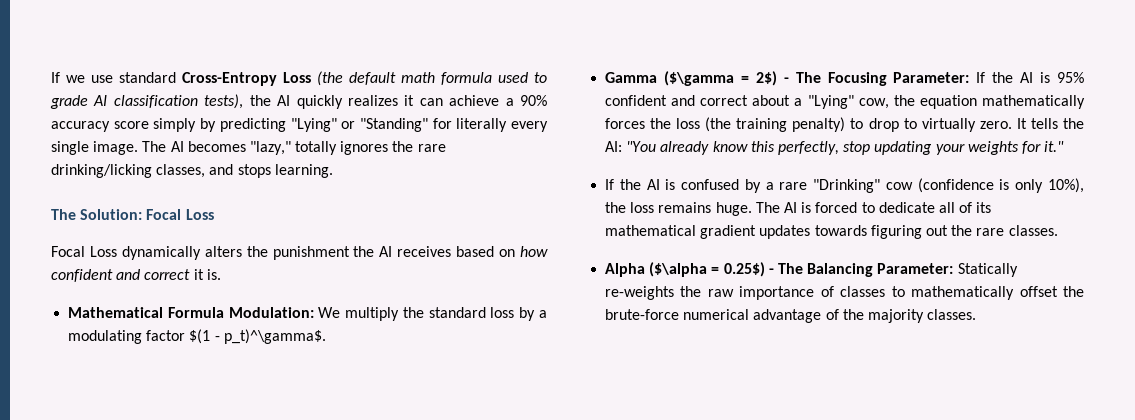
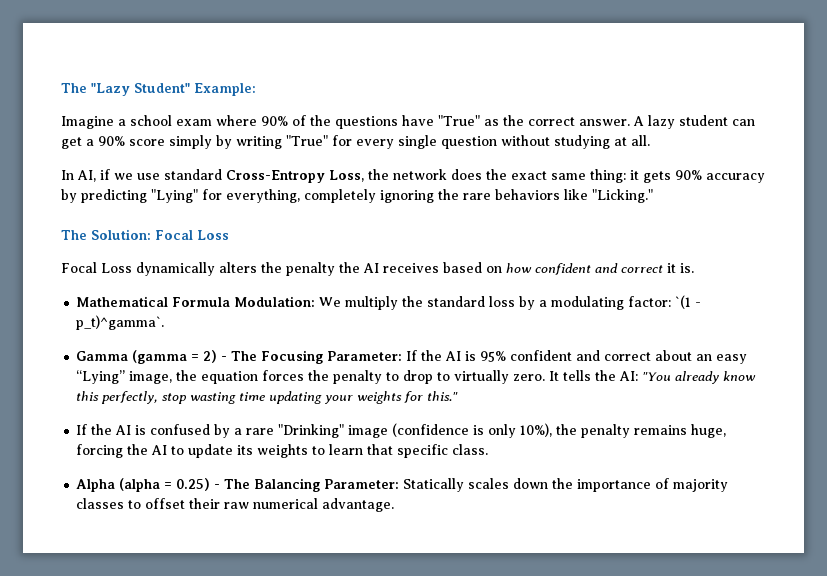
[51,71,547,86] [50,94,547,109] [51,118,548,132] [51,141,446,155] [51,164,333,178] If we use standard Cross-Entropy Loss (the default math formula used to grade AI classification tests), the AI quickly realizes it can achieve a 90% accuracy score simply by predicting "Lying" or "Standing" for literally every single image. The AI becomes "lazy," totally ignores the rare drinking/licking classes, and stops learning. -> [61,83,256,96] [61,115,755,129] [61,135,650,149] [61,169,765,183] [61,189,653,203] The "Lazy Student" Example: // Imagine a school exam where 90% of the questions have "True" as the correct answer. A lazy student can get a 90% score simply by writing "True" for every single question without studying at all. // In AI, if we use standard Cross-Entropy Loss, the network does the exact same thing: it gets 90% accuracy by predicting "Lying" for everything, completely ignoring the rare behaviors like "Licking."
[272,246,350,260] punishment -> [286,262,335,276] penalty
[146,329,326,344] [605,71,777,86] factor $(1 - p_t)^\gamma$. // Gamma ($\gamma = 2$) -> [628,295,702,309] [76,315,165,330] [76,350,218,364] factor: `(1 - p_t)^gamma`. // Gamma (gamma = 2)
[794,95,889,109] a "Lying" cow, -> [696,354,748,364] [76,370,173,384] an easy “Lying” image,
[982,95,1085,109] mathematically -> (259, 377) none
[676,117,846,132] loss (the training penalty) -> [333,370,383,384] penalty
(871, 148) none -> [190,392,266,404] wasting time
[1044,141,1065,152] it." -> [427,391,459,401] this."
[885,182,913,190] cow -> [348,425,389,438] image
[630,202,992,216] [605,225,1058,239] [605,262,765,277] loss remains huge. The AI is forced to dedicate all of its mathematical gradient updates towards figuring out the rare classes. // Alpha ($\alpha = 0.25$) -> [581,424,727,438] [76,444,489,458] [76,478,211,492] penalty remains huge, forcing the AI to update its weights to learn that specific class. // Alpha (alpha = 0.25)
[605,286,734,300] re-weights the raw -> [468,478,574,489] scales down the
(834, 291) none -> [673,479,729,492] majority
[911,286,1084,300] [605,309,977,323] mathematically offset the brute-force numerical advantage of the majority classes. -> [145,498,395,512] offset their raw numerical advantage.

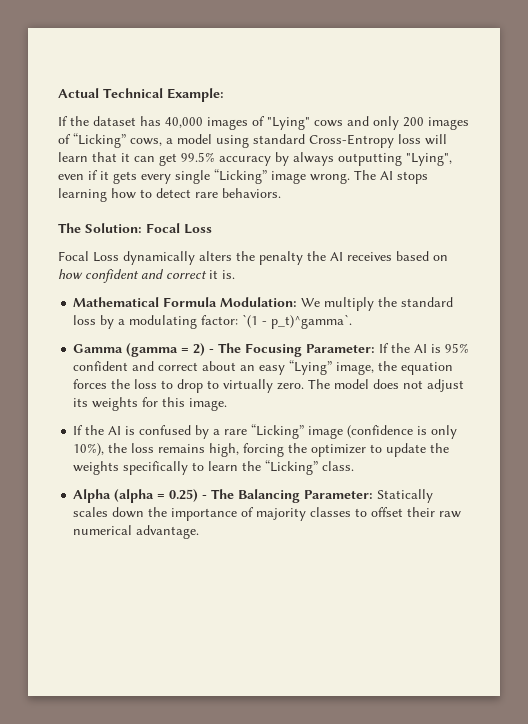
[61,83,256,96] [61,115,755,129] [61,135,650,149] [61,169,765,183] [61,189,653,203] The "Lazy Student" Example: // Imagine a school exam where 90% of the questions have "True" as the correct answer. A lazy student can get a 90% score simply by writing "True" for every single question without studying at all. // In AI, if we use standard Cross-Entropy Loss, the network does the exact same thing: it gets 90% accuracy by predicting "Lying" for everything, completely ignoring the rare behaviors like "Licking." -> [58,88,224,102] [58,116,469,130] [58,133,447,148] [58,152,452,166] [58,169,428,184] [58,188,281,202] Actual Technical Example: // If the dataset has 40,000 images of "Lying" cows and only 200 images of “Licking” cows, a model using standard Cross-Entropy loss will learn that it can get 99.5% accuracy by always outputting "Lying", even if it gets every single “Licking” image wrong. The AI stops learning how to detect rare behaviors.
[333,370,383,384] penalty -> [134,379,158,389] loss
[549,370,757,384] [76,391,459,404] It tells the AI: "You already know this perfectly, stop wasting time updating your weights for this." -> [308,379,465,392] [73,397,228,411] The model does not adjust its weights for this image.
[278,424,345,438] "Drinking" -> [251,424,305,439] “Licking”
[581,424,727,438] penalty remains huge, -> [131,443,240,457] loss remains high,
[151,445,168,455] AI -> [311,444,367,457] optimizer
[237,444,449,458] its weights to learn that specific -> [430,443,450,453] [73,460,319,475] the weights specifically to learn the “Licking”

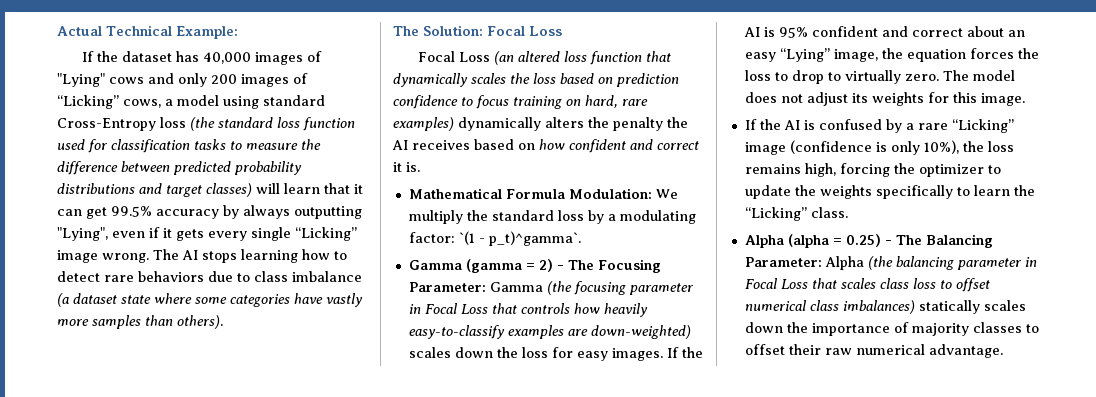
(421, 139) none -> [190,117,355,131] [57,139,321,153] [57,161,302,175] [57,183,252,197] (the standard loss function used for classification tasks to measure the difference between predicted probability distributions and target classes)
[222,188,281,198] behaviors. -> [138,271,362,282] [57,293,363,307] [57,315,223,329] behaviors due to class imbalance (a dataset state where some categories have vastly more samples than others).
(119, 257) none -> [493,51,671,65] [393,73,679,87] [393,95,648,109] [393,117,454,131] (an altered loss function that dynamically scales the loss based on prediction confidence to focus training on hard, rare examples)
(376, 348) none -> [489,281,694,295] [408,303,648,317] [408,325,691,339] [408,347,663,361] Gamma (the focusing parameter in Focal Loss that controls how heavily easy-to-classify examples are down-weighted) scales down the loss for easy images.
[377,489,434,503] Statically -> [824,256,1037,270] [744,278,990,292] [744,300,980,314] Alpha (the balancing parameter in Focal Loss that scales class loss to offset numerical class imbalances) statically

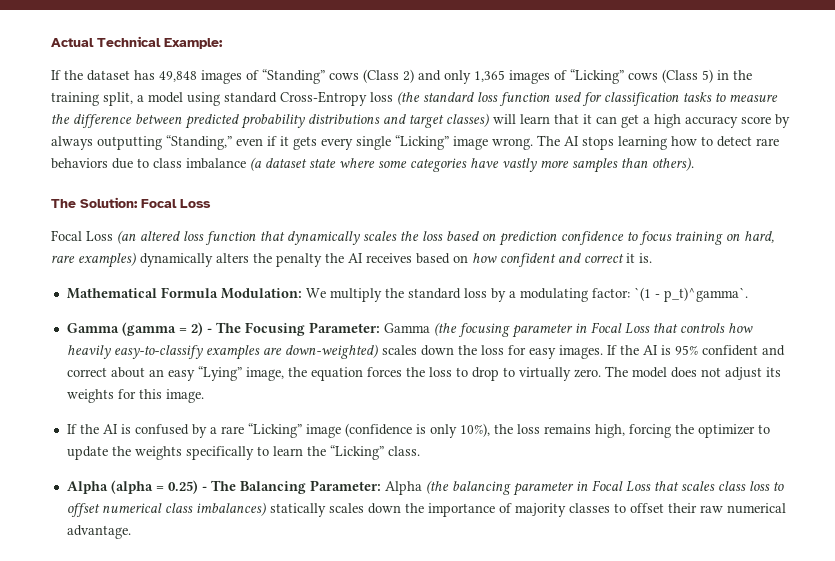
[202,51,322,65] [57,73,144,87] 40,000 images of "Lying" cows -> [159,69,414,84] 49,848 images of “Standing” cows (Class 2)
[211,74,237,84] 200 -> [474,70,505,82] 1,365
[123,99,161,108] cows, -> [628,69,752,83] [51,92,133,106] cows (Class 5) in the training split,
[111,206,219,219] 99.5% accuracy -> [643,114,771,128] a high accuracy score
[57,227,108,241] "Lying", -> [166,135,232,150] “Standing,”

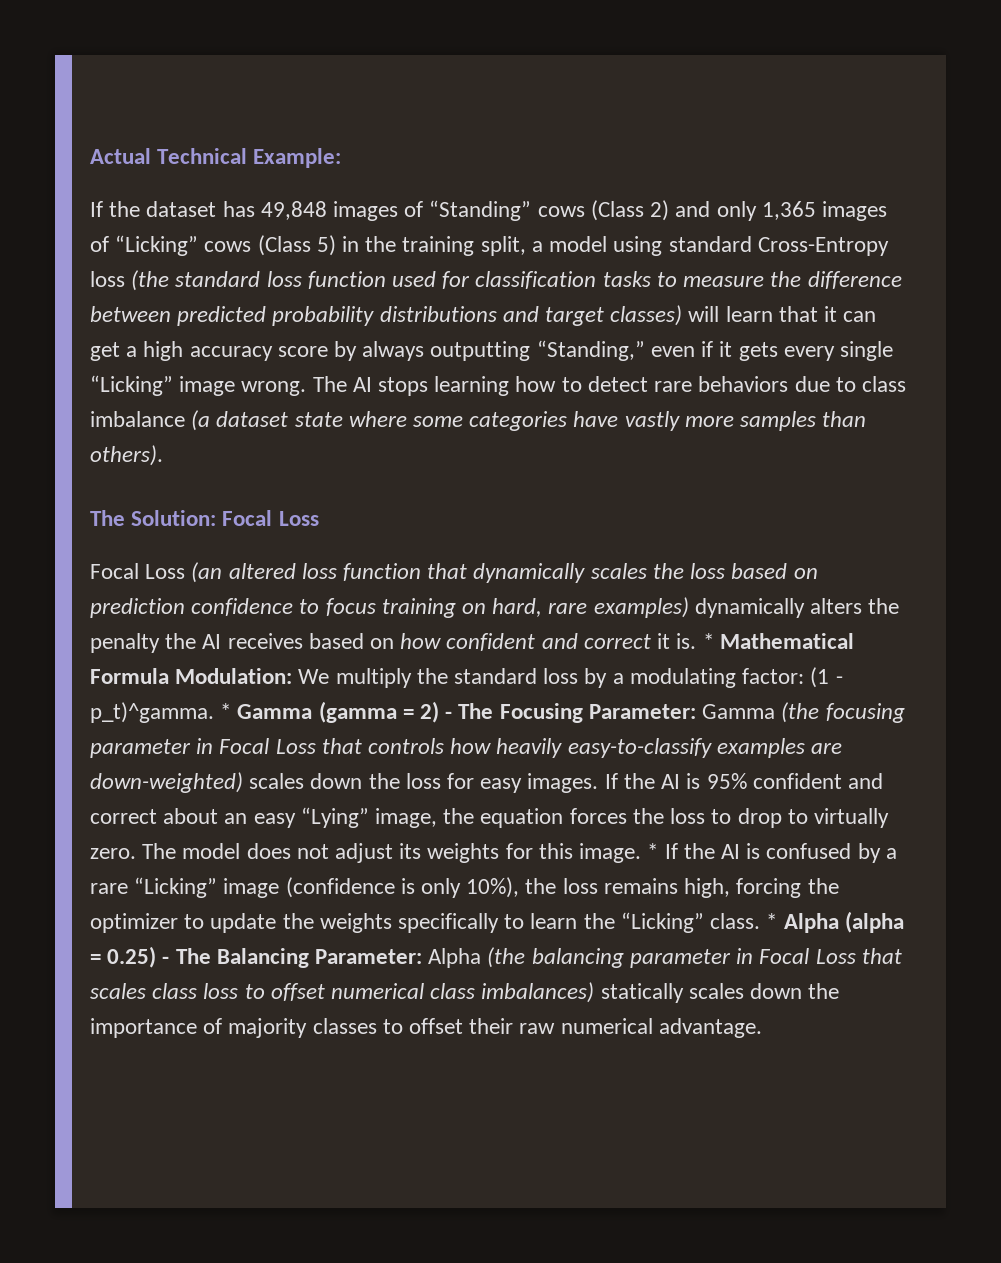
(652, 258) // -> [702,633,714,649] *
[633,287,748,302] `(1 - p_t)^gamma`. // -> [810,667,843,688] [90,702,232,723] (1 - p_t)^gamma. *
(204, 396) // -> [647,843,659,859] *
(420, 451) // -> [766,913,778,929] *

